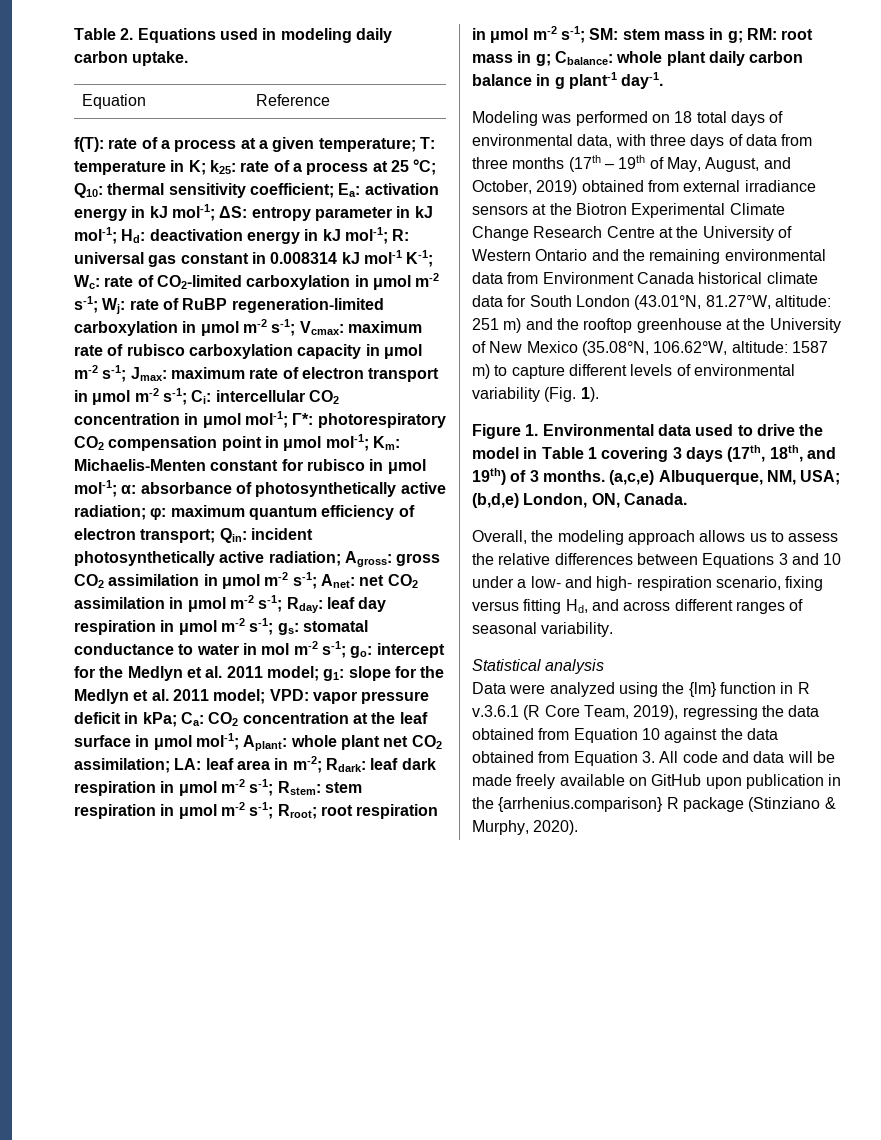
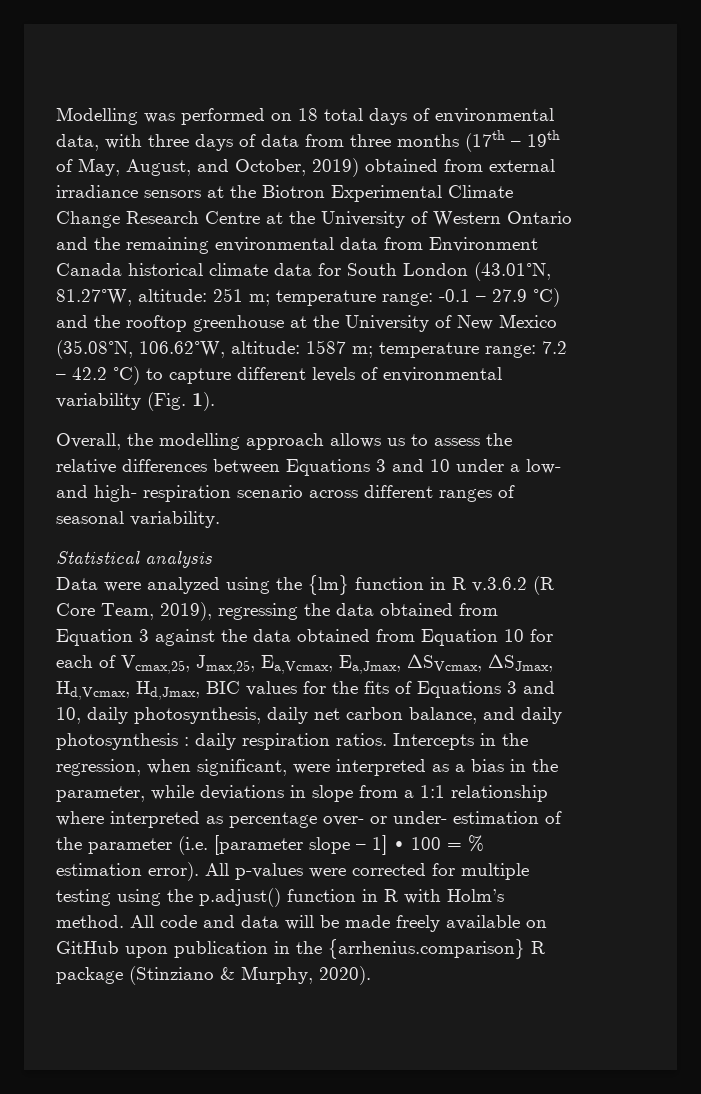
[74,28,392,43] [74,51,189,66] [81,94,146,109] [255,94,330,106] [74,137,435,152] [74,159,437,175] [74,183,439,198] [74,204,433,221] [74,227,410,244] [74,250,434,267] [74,273,440,290] [74,296,384,314] [74,319,422,336] [74,344,422,359] [74,365,440,382] [74,388,339,405] [74,411,446,428] [74,434,400,451] [74,459,426,474] [74,480,446,497] [74,505,415,520] [74,528,313,543] [74,551,441,567] [74,572,418,589] [74,595,387,613] [74,618,368,635] [74,641,445,658] [74,666,445,681] [74,689,430,704] [74,712,428,727] [74,733,442,751] [74,756,436,773] [74,779,362,796] [74,802,439,819] [472,26,814,43] [472,51,804,66] [472,72,664,89] [472,111,538,126] Table 2. Equations used in modeling daily carbon uptake. // Equation | Reference // f(T): rate of a process at a given temperature; T: temperature in K; k25: rate of a process at 25 °C; Q10: thermal sensitivity coefficient; Ea: activation energy in kJ mol-1; ΔS: entropy parameter in kJ mol-1; Hd: deactivation energy in kJ mol-1; R: universal gas constant in 0.008314 kJ mol-1 K-1; Wc: rate of CO2-limited carboxylation in μmol m-2 s-1; Wj: rate of RuBP regeneration-limited carboxylation in μmol m-2 s-1; Vcmax: maximum rate of rubisco carboxylation capacity in μmol m-2 s-1; Jmax: maximum rate of electron transport in μmol m-2 s-1; Ci: intercellular CO2 concentration in μmol mol-1; Γ*: photorespiratory CO2 compensation point in μmol mol-1; Km: Michaelis-Menten constant for rubisco in μmol mol-1; α: absorbance of photosynthetically active radiation; φ: maximum quantum efficiency of electron transport; Qin: incident photosynthetically active radiation; Agross: gross CO2 assimilation in μmol m-2 s-1; Anet: net CO2 assimilation in μmol m-2 s-1; Rday: leaf day respiration in μmol m-2 s-1; gs: stomatal conductance to water in mol m-2 s-1; go: intercept for the Medlyn et al. 2011 model; g1: slope for the Medlyn et al. 2011 model; VPD: vapor pressure deficit in kPa; Ca: CO2 concentration at the leaf surface in μmol mol-1; Aplant: whole plant net CO2 assimilation; LA: leaf area in m-2; Rdark: leaf dark respiration in μmol m-2 s-1; Rstem: stem respiration in μmol m-2 s-1; Rroot; root respiration in μmol m-2 s-1; SM: stem mass in g; RM: root mass in g; Cbalance: whole plant daily carbon balance in g plant-1 day-1. // Modeling -> [56,107,138,125] Modelling
[503,318,522,333] m) -> [249,288,560,307] m; temperature range: -0.1 – 27.9 °C)
[472,364,490,379] m) -> [352,341,567,358] [56,366,140,385] m; temperature range: 7.2 – 42.2 °C)
[472,424,824,439] [472,445,836,462] [472,468,841,485] [472,493,687,508] // Figure 1. Environmental data used to drive the model in Table 1 covering 3 days (17th, 18th, and 19th) of 3 months. (a,c,e) Albuquerque, NM, USA; (b,d,e) London, ON, Canada. -> (215, 401) none
[557,530,624,545] modeling -> [159,433,240,450] modelling
[715,576,824,591] [472,599,619,614] scenario, fixing versus fitting Hd, and -> [237,485,303,498] scenario
[472,705,519,717] v.3.6.1 -> [472,577,527,592] v.3.6.2
[641,728,660,740] 10 -> [139,629,149,642] 3
[641,751,655,763] 3. -> [504,629,553,642] [56,653,553,674] [56,681,555,700] [56,707,562,724] [56,733,528,750] [56,759,558,776] [56,785,548,802] [56,811,562,828] [56,835,484,855] [56,862,529,881] [56,888,504,907] [56,915,124,928] 10 for each of Vcmax,25, Jmax,25, Ea,Vcmax, Ea,Jmax, ΔSVcmax, ΔSJmax, Hd,Vcmax, Hd,Jmax, BIC values for the fits of Equations 3 and 10, daily photosynthesis, daily net carbon balance, and daily photosynthesis : daily respiration ratios. Intercepts in the regression, when significant, were interpreted as a bias in the parameter, while deviations in slope from a 1:1 relationship where interpreted as percentage over- or under- estimation of the parameter (i.e. [parameter slope – 1] ∙ 100 = % estimation error). All p-values were corrected for multiple testing using the p.adjust() function in R with Holm’s method.

